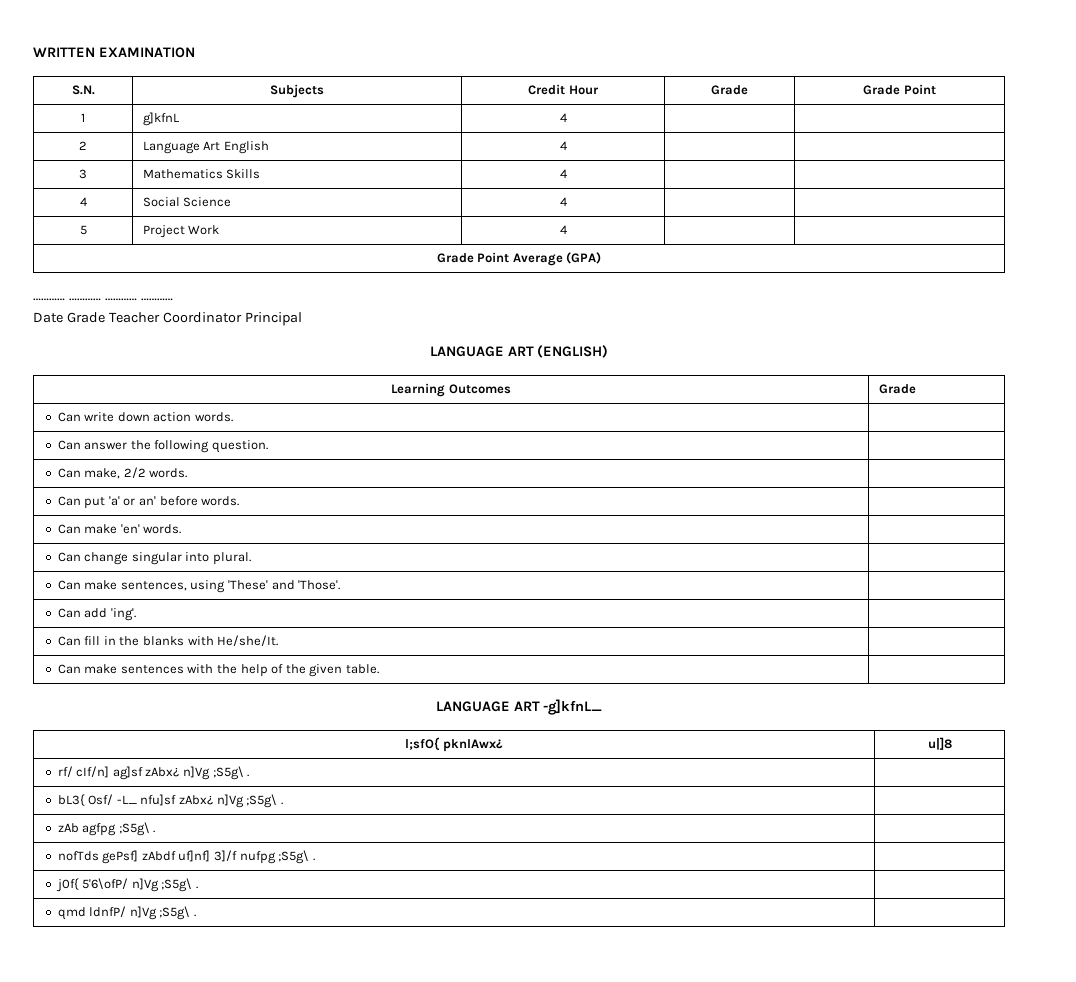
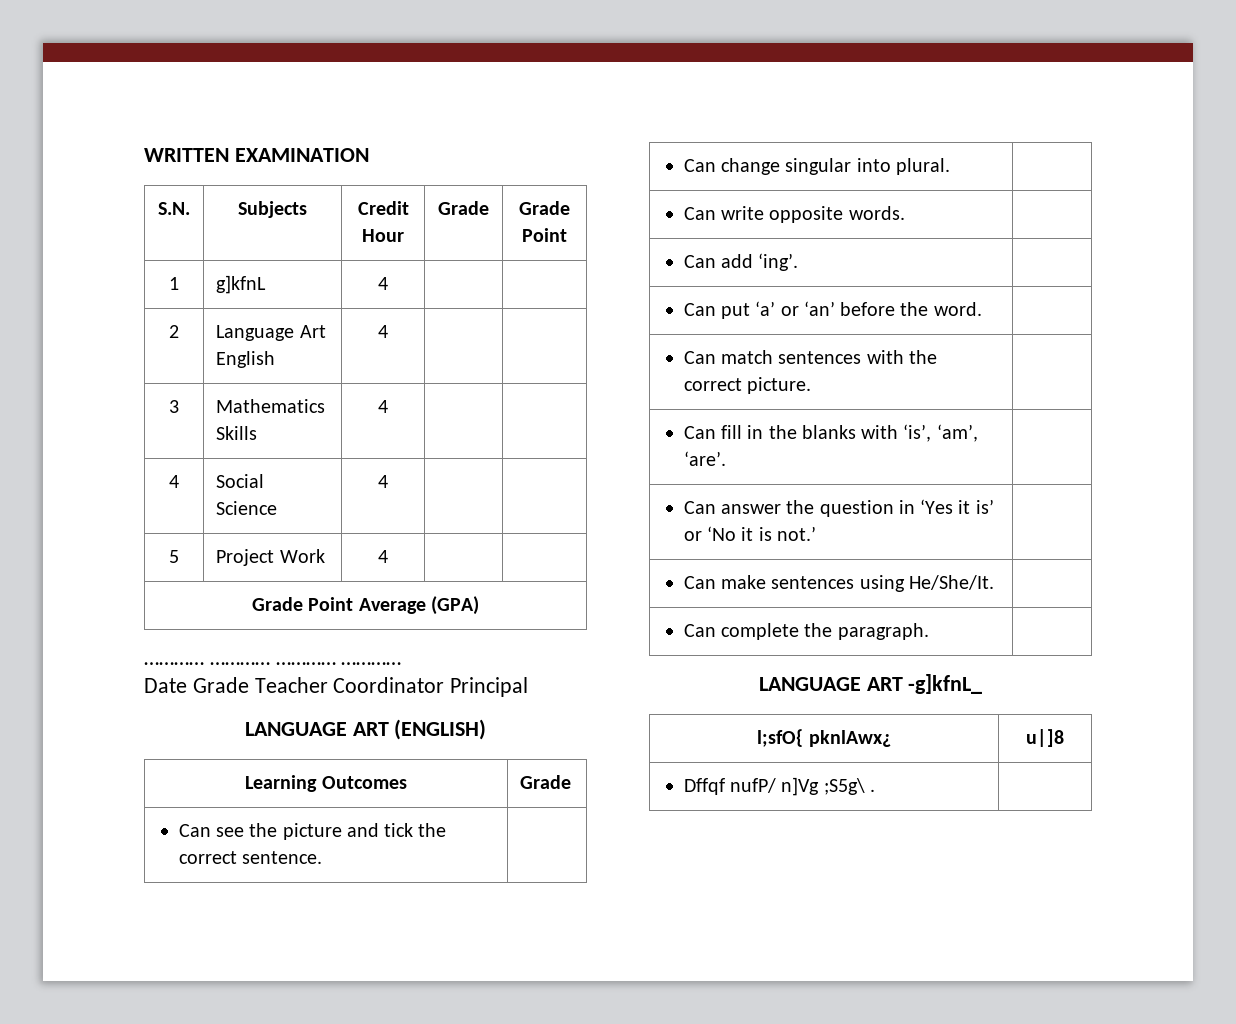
[84,412,233,422] [57,440,268,453] [57,467,188,479] [57,496,240,509] [57,524,182,534] write down action words. | // Can answer the following question. | // Can make, 2/2 words. | // Can put 'a' or an' before words. | // Can make 'en' words. -> [216,823,447,840] [178,851,323,864] see the picture and tick the correct sentence.
[84,580,341,593] [57,608,136,621] make sentences, using 'These' and 'Those'. | // Can add 'ing'. -> [721,206,905,223] [683,253,799,271] [683,301,982,319] [683,350,937,364] [683,377,812,394] write opposite words. | // Can add ‘ing’. | // Can put ‘a’ or ‘an’ before the word. | // Can match sentences with the correct picture.
[217,635,279,646] [57,664,379,677] He/she/It. | // Can make sentences with the help of the given table. -> [903,424,978,442] [683,451,726,466] [683,499,994,517] [683,526,816,541] [683,575,994,592] [683,623,929,640] ‘is’, ‘am’, ‘are’. | // Can answer the question in ‘Yes it is’ or ‘No it is not.’ | // Can make sentences using He/She/It. | // Can complete the paragraph.
[57,766,250,780] [57,794,283,808] [57,822,156,836] [57,850,315,864] [55,878,198,892] [57,906,196,920] rf/ cIf/n] ag]sf zAbx¿ n]Vg ;S5g\ . | // bL3{ Osf/ -L_ nfu]sf zAbx¿ n]Vg ;S5g\ . | // zAb agfpg ;S5g\ . | // nofTds gePsf] zAbdf uf]nf] 3]/f nufpg ;S5g\ . | // j0f{ 5'6\ofP/ n]Vg ;S5g\ . | // qmd ldnfP/ n]Vg ;S5g\ . | -> [683,777,875,796] Dffqf nufP/ n]Vg ;S5g\ . |

